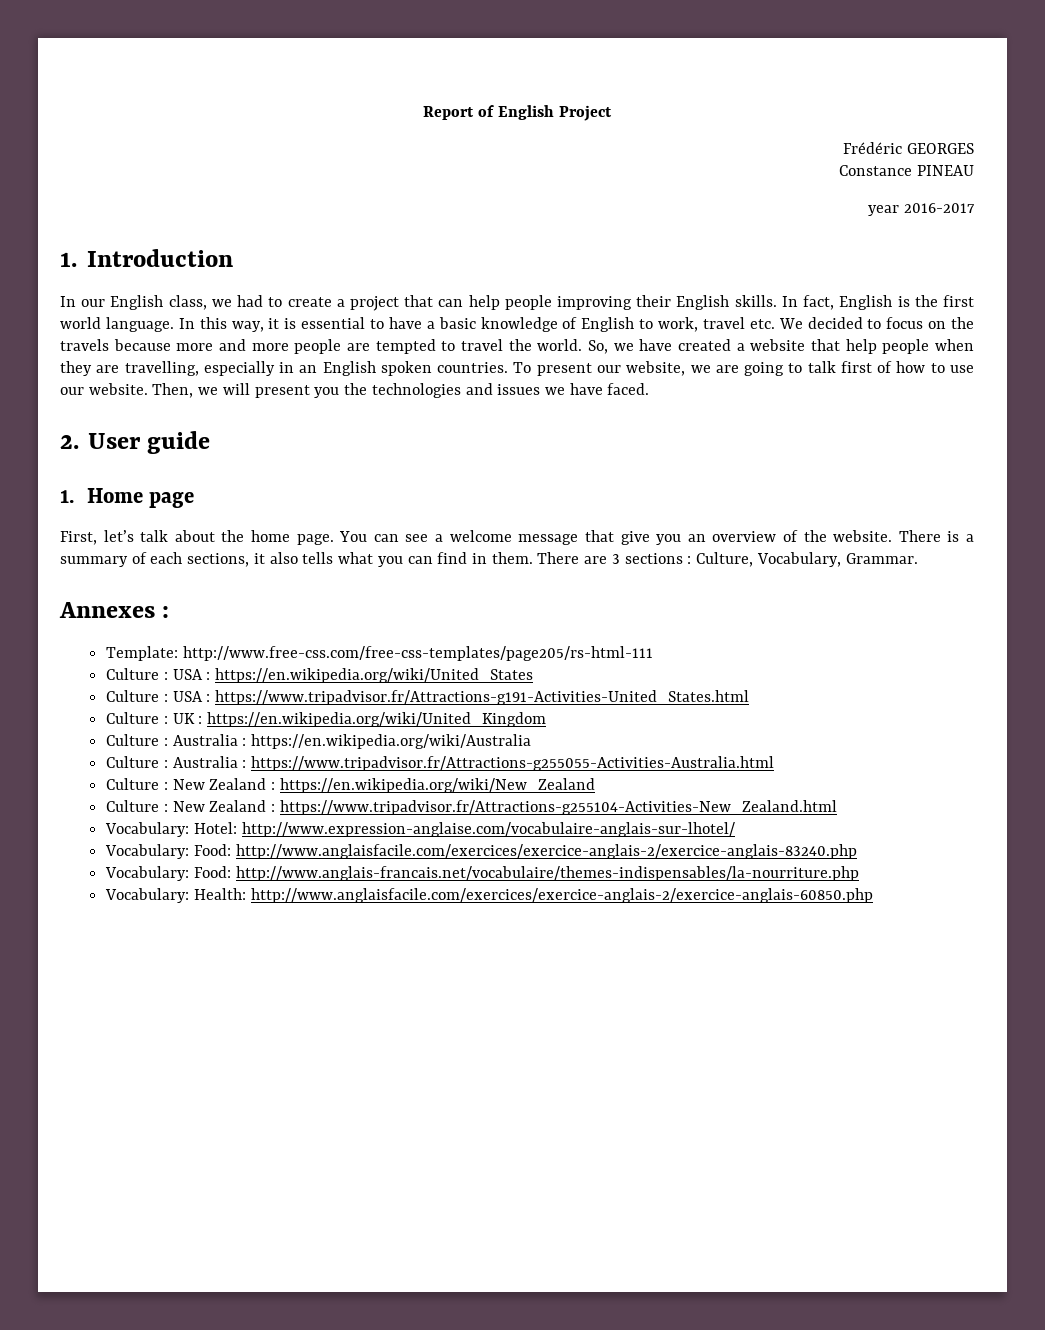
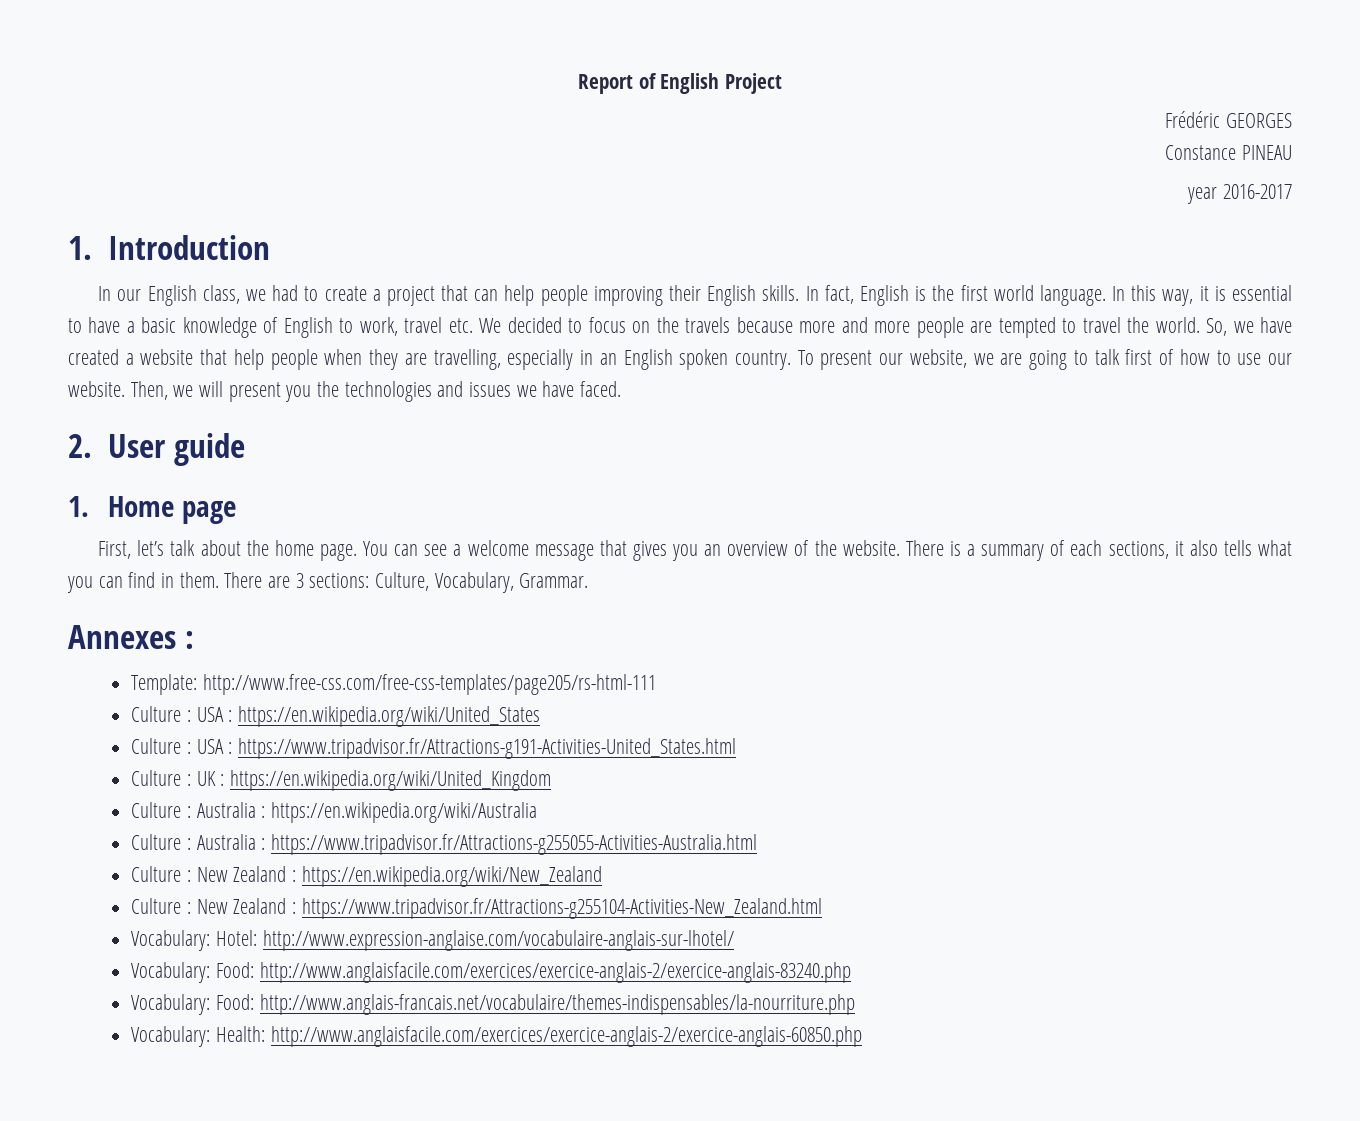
[437,362,509,373] countries. -> [735,350,792,370] country.
[620,531,650,545] give -> [632,541,667,561] gives
[624,553,692,564] sections : -> [309,573,370,588] sections:

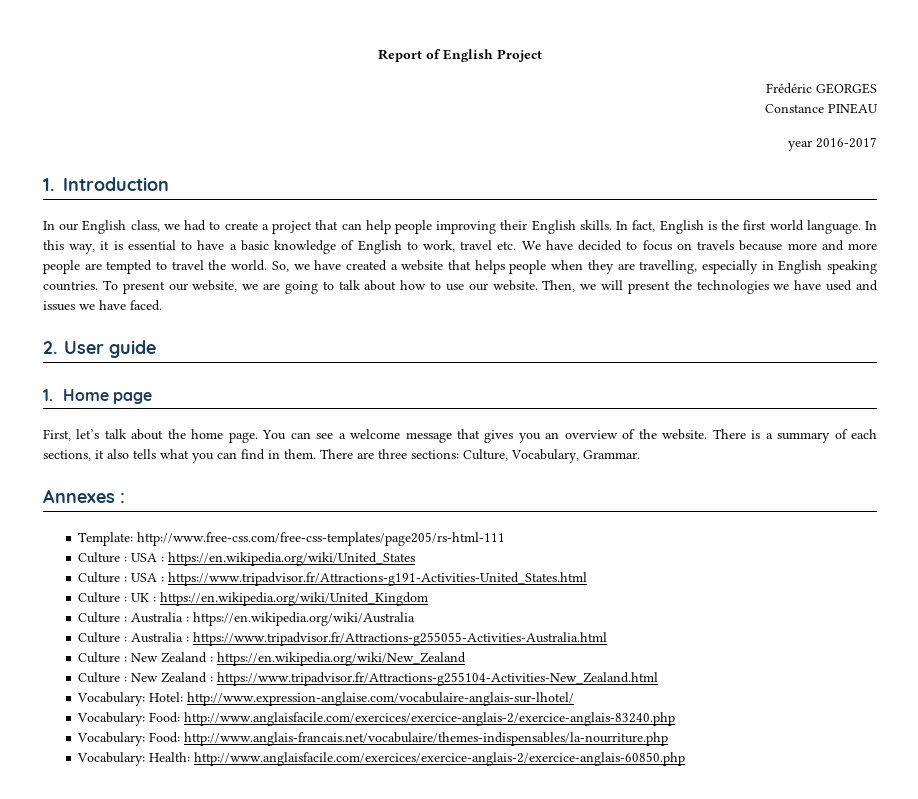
(502, 325) none -> [545,240,573,250] have
[656,317,679,333] the -> (692, 246) none
[233,349,264,370] help -> [474,260,505,274] helps
[599,349,792,370] an English spoken country. -> [778,260,877,274] [43,281,98,291] English speaking countries.
[1125,349,1175,365] first of -> [364,280,397,291] about
[285,385,312,402] you -> (670, 287) none
(432, 391) none -> [773,280,853,291] we have used
[295,573,304,588] 3 -> [378,449,407,459] three

